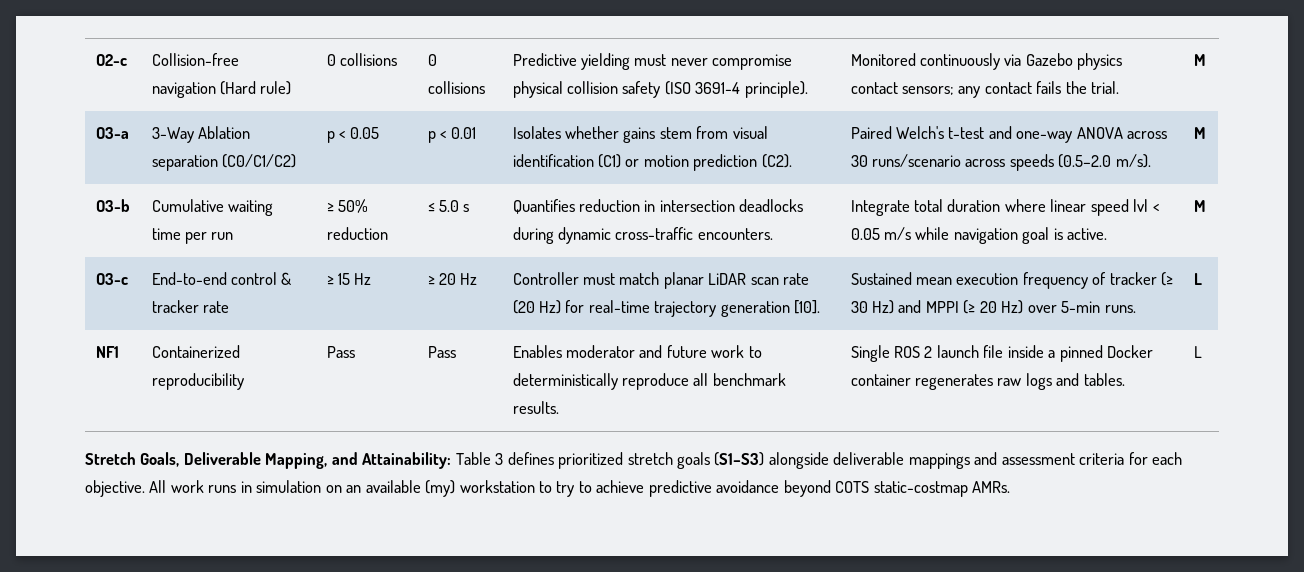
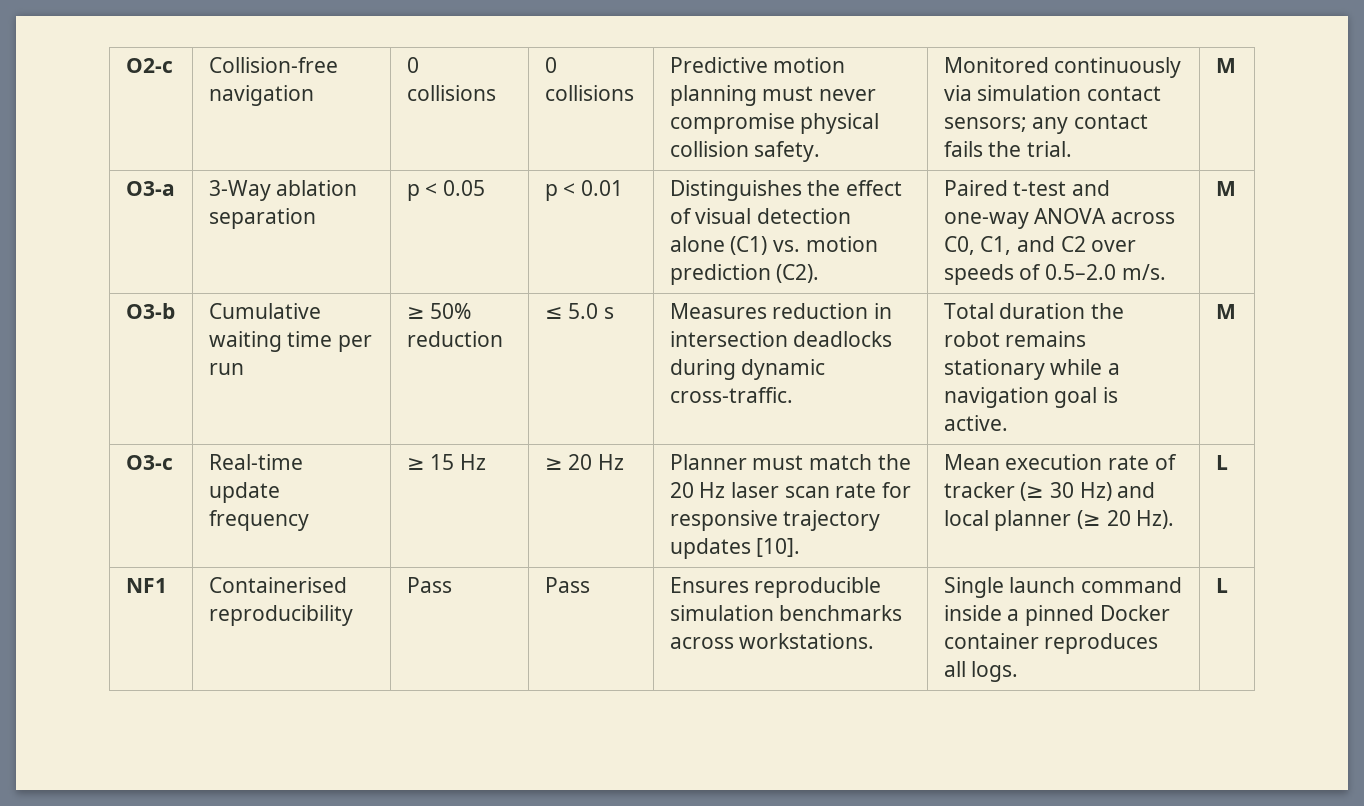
[220,81,292,95] (Hard rule) -> (314, 95) none
[581,53,631,70] yielding -> [773,57,846,73] [669,85,757,106] motion planning
[622,81,808,98] safety (ISO 3691-4 principle). -> [754,141,821,162] safety.
[1025,53,1123,70] Gazebo physics -> [977,85,1082,101] simulation
[198,126,251,139] Ablation -> [276,180,358,196] ablation
[222,154,297,168] (C0/C1/C2) -> (316, 218) none
[512,126,768,143] [512,154,640,168] Isolates whether gains stem from visual identification (C1) or -> [669,180,902,201] [669,208,851,224] [669,236,800,255] Distinguishes the effect of visual detection alone (C1) vs.
[896,126,945,139] Welch's -> (1008, 188) none
[850,154,1151,171] 30 runs/scenario across speeds (0.5–2.0 m/s). -> [943,236,1137,255] [943,264,1166,285] C0, C1, and C2 over speeds of 0.5–2.0 m/s.
[512,199,575,214] Quantifies -> [669,303,767,319] Measures
[615,227,773,240] [850,199,1160,216] [850,227,950,240] cross-traffic encounters. | Integrate total duration where linear speed |v| < 0.05 m/s while -> [669,387,793,403] [943,303,1124,319] [943,331,1087,347] [943,359,1120,380] cross-traffic. | Total duration the robot remains stationary while a
[151,272,292,285] [151,300,230,313] End-to-end control & tracker rate -> [208,454,303,470] [208,482,280,503] [208,510,309,531] Real-time update frequency
[512,272,579,285] Controller -> [669,454,747,470] Planner
[663,272,810,289] [512,300,821,317] [850,272,1088,289] planar LiDAR scan rate (20 Hz) for real-time trajectory generation [10]. | Sustained mean execution frequency -> [877,454,911,470] [669,482,911,498] [669,510,881,531] [669,538,801,559] [943,454,1149,470] the 20 Hz laser scan rate for responsive trajectory updates [10]. | Mean execution rate
[925,300,1136,314] MPPI (≥ 20 Hz) over 5-min runs. -> [943,510,1175,531] local planner (≥ 20 Hz).
[151,345,240,358] Containerized -> [208,577,347,593] Containerised
[512,345,762,358] [512,373,786,390] [512,401,559,414] [850,345,1004,362] Enables moderator and future work to deterministically reproduce all benchmark results. | Single ROS 2 launch file -> [669,577,882,598] [669,605,903,621] [669,633,875,649] [943,577,1182,598] Ensures reproducible simulation benchmarks across workstations. | Single launch command
[915,373,1125,390] [1193,346,1202,358] [85,452,1183,469] [85,480,1011,497] regenerates raw logs and tables. | L // Stretch Goals, Deliverable Mapping, and Attainability: Table 3 defines prioritized stretch goals (S1–S3) alongside deliverable mappings and assessment criteria for each objective. All work runs in simulation on an available (my) workstation to try to achieve predictive avoidance beyond COTS static-costmap AMRs. -> [1044,633,1159,654] [943,661,1019,682] [1215,578,1228,593] reproduces all logs. | L

